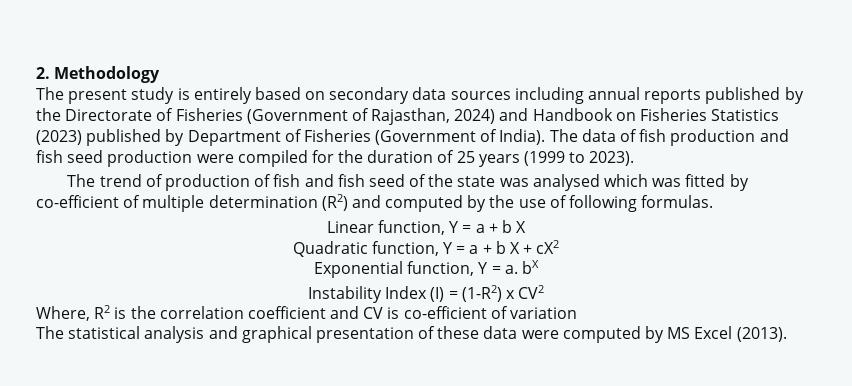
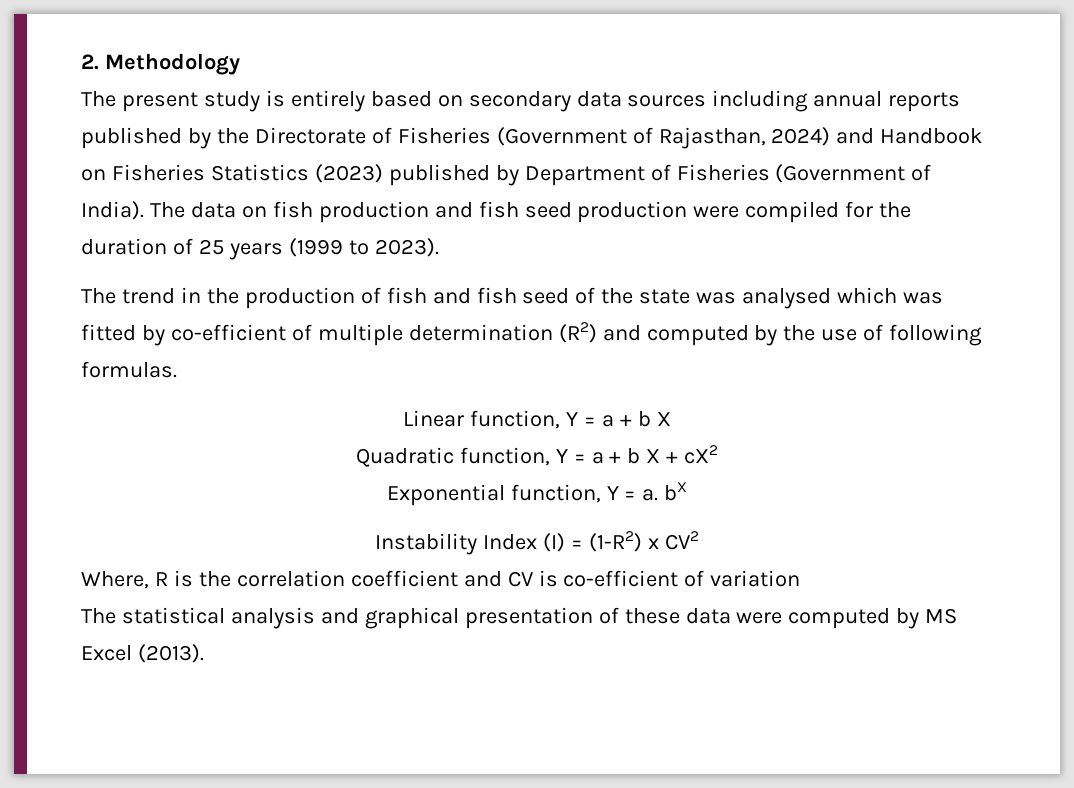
[620,129,638,142] of -> [241,206,267,218] on
[145,174,163,187] of -> [180,287,239,304] in the
[94,305,111,319] R2 -> [154,572,168,586] R

